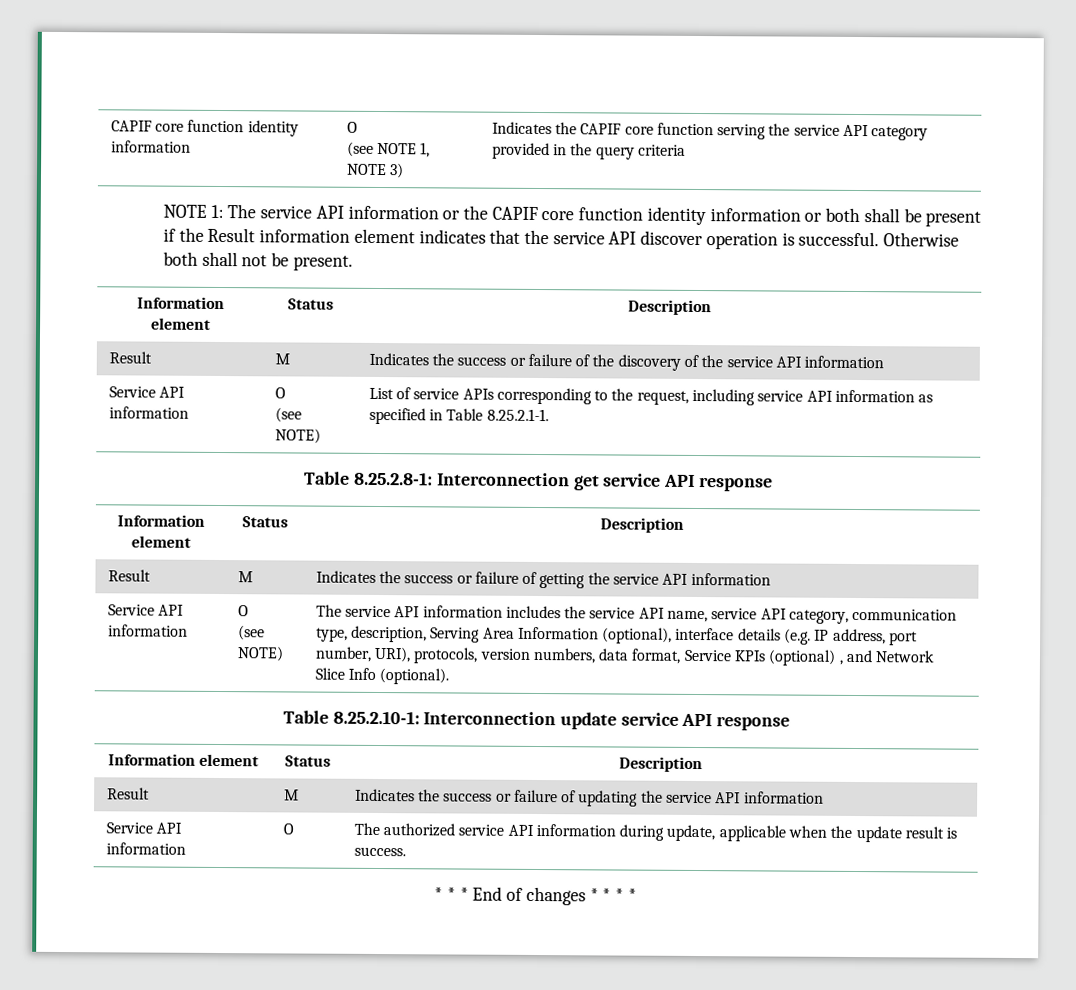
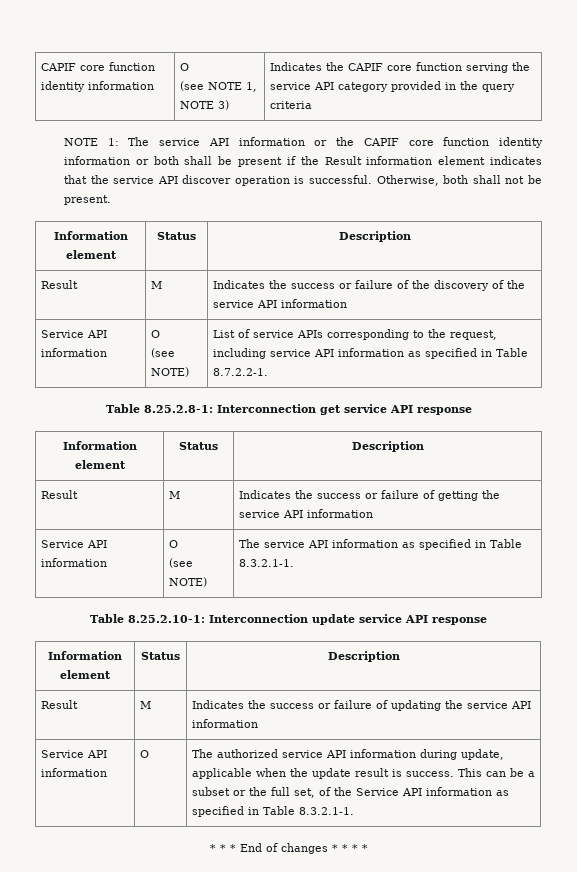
[883,232,960,247] Otherwise -> [376,175,439,186] Otherwise,
[486,408,549,422] 8.25.2.1-1. -> [212,368,268,376] 8.7.2.2-1.
[505,605,958,624] [315,625,919,646] [314,646,936,666] [314,667,450,685] includes the service API name, service API category, communication type, description, Serving Area Information (optional), interface details (e.g. IP address, port number, URI), protocols, version numbers, data format, Service KPIs (optional) , and Network Slice Info (optional). -> [401,539,522,550] [238,559,294,567] as specified in Table 8.3.2.1-1.
(406, 851) none -> [457,768,535,777] [191,787,509,798] [191,806,354,817] This can be a subset or the full set, of the Service API information as specified in Table 8.3.2.1-1.

